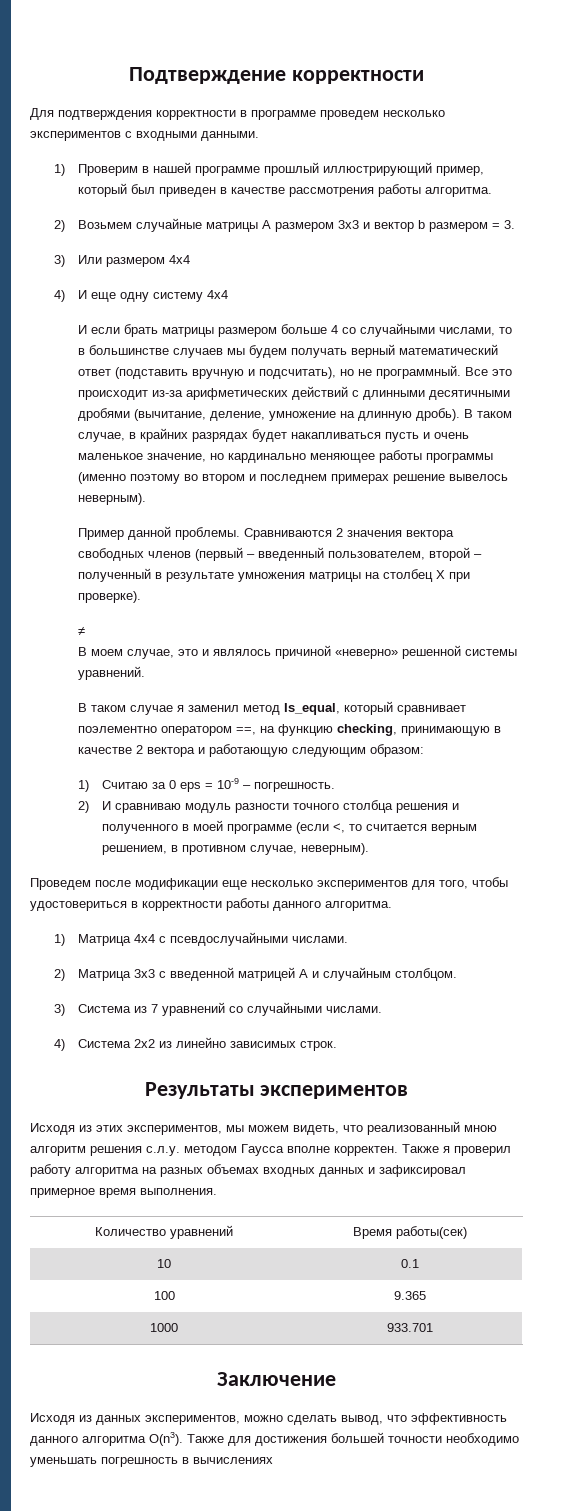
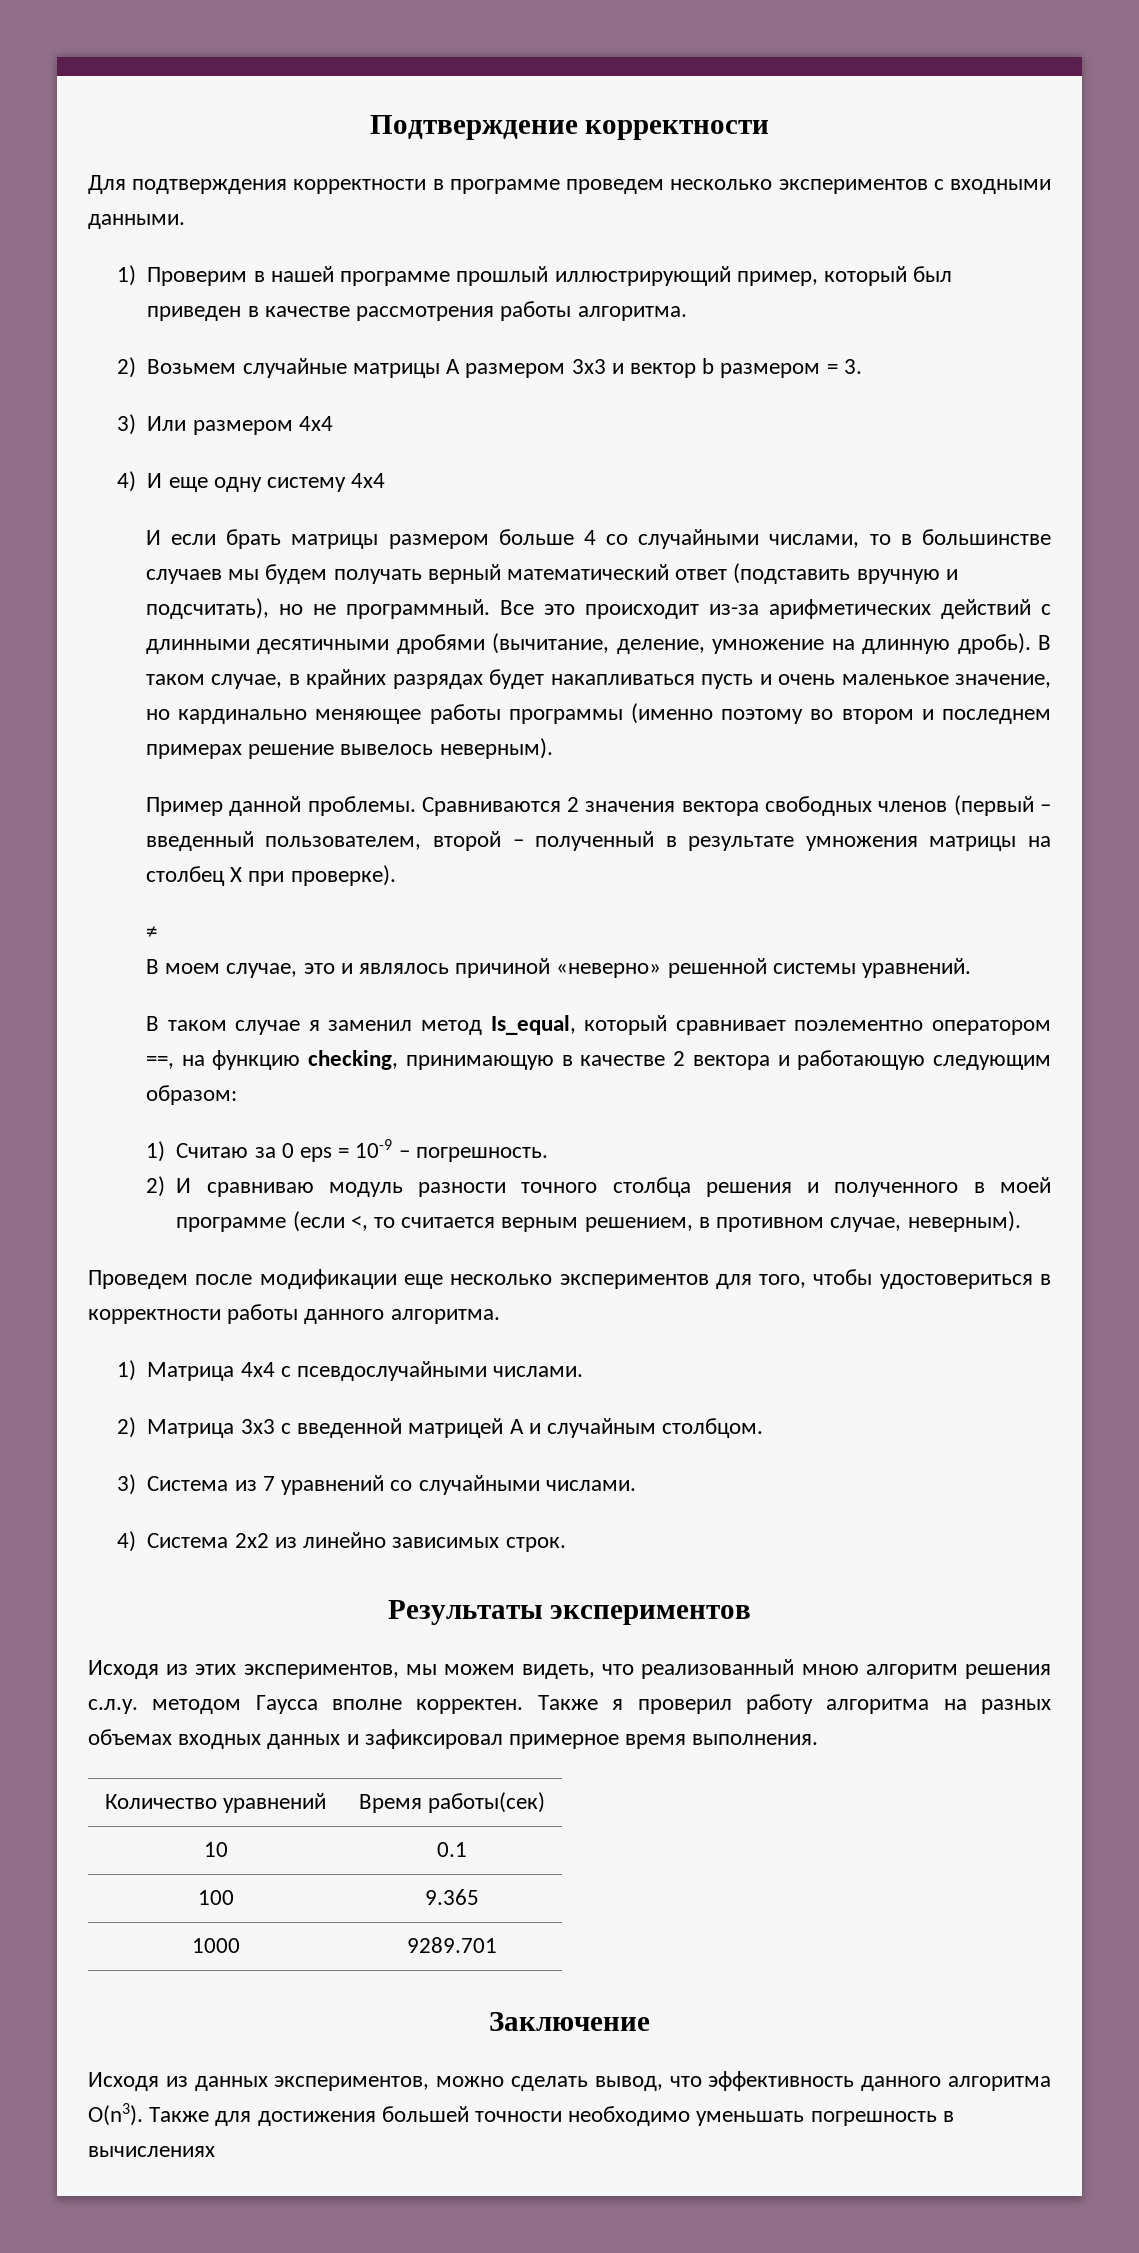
[387,1323,433,1332] 933.701 -> [406,1937,497,1953] 9289.701

